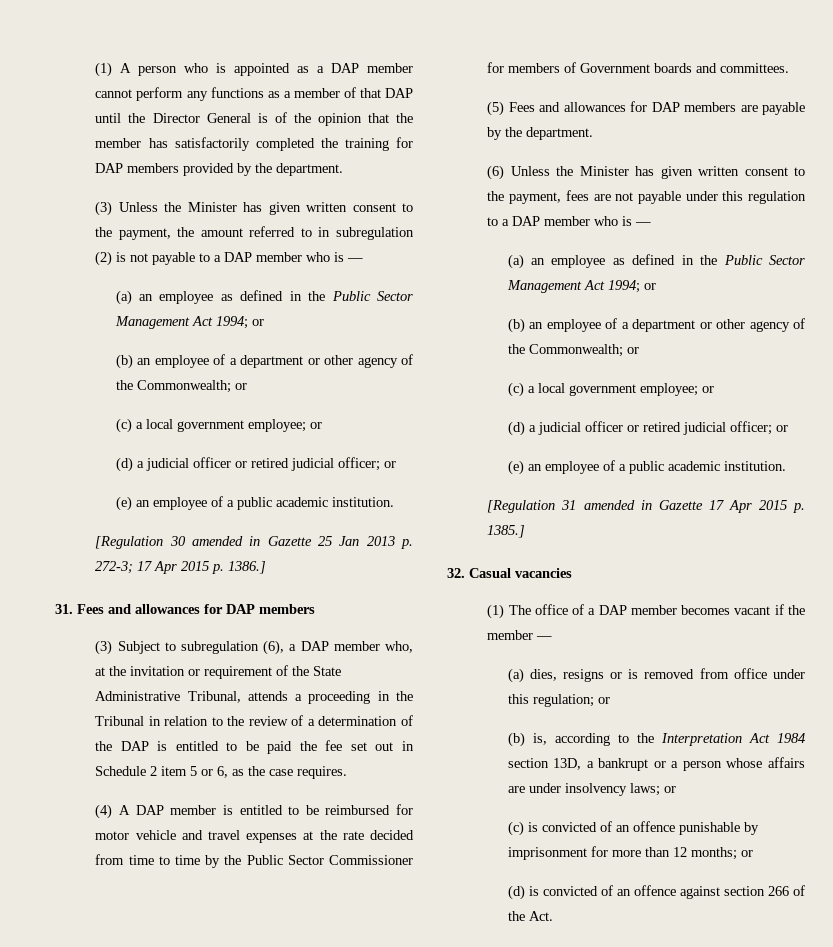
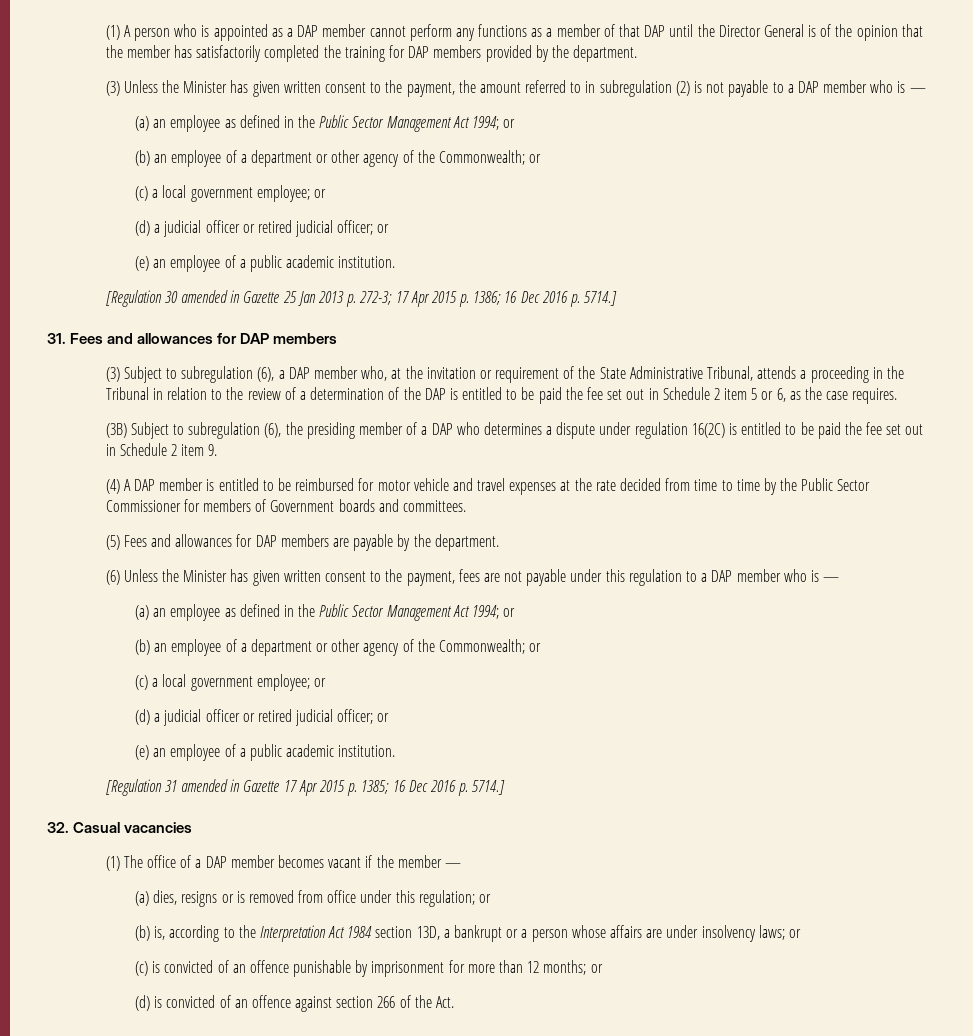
[228,561,267,574] 1386.] -> [473,291,618,307] 1386; 16 Dec 2016 p. 5714.]
(348, 772) none -> [105,422,924,439] [105,443,218,456] // (3B) Subject to subregulation (6), the presiding member of a DAP who determines a dispute under regulation 16(2C) is entitled to be paid the fee set out in Schedule 2 item 9.
[487,525,526,538] 1385.] -> [361,780,506,796] 1385; 16 Dec 2016 p. 5714.]

